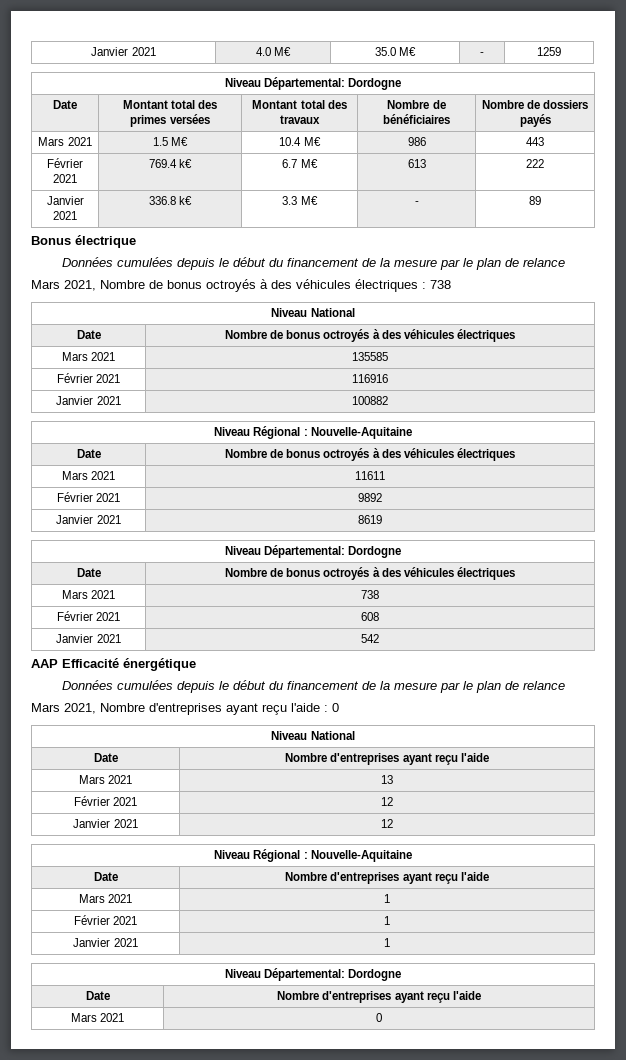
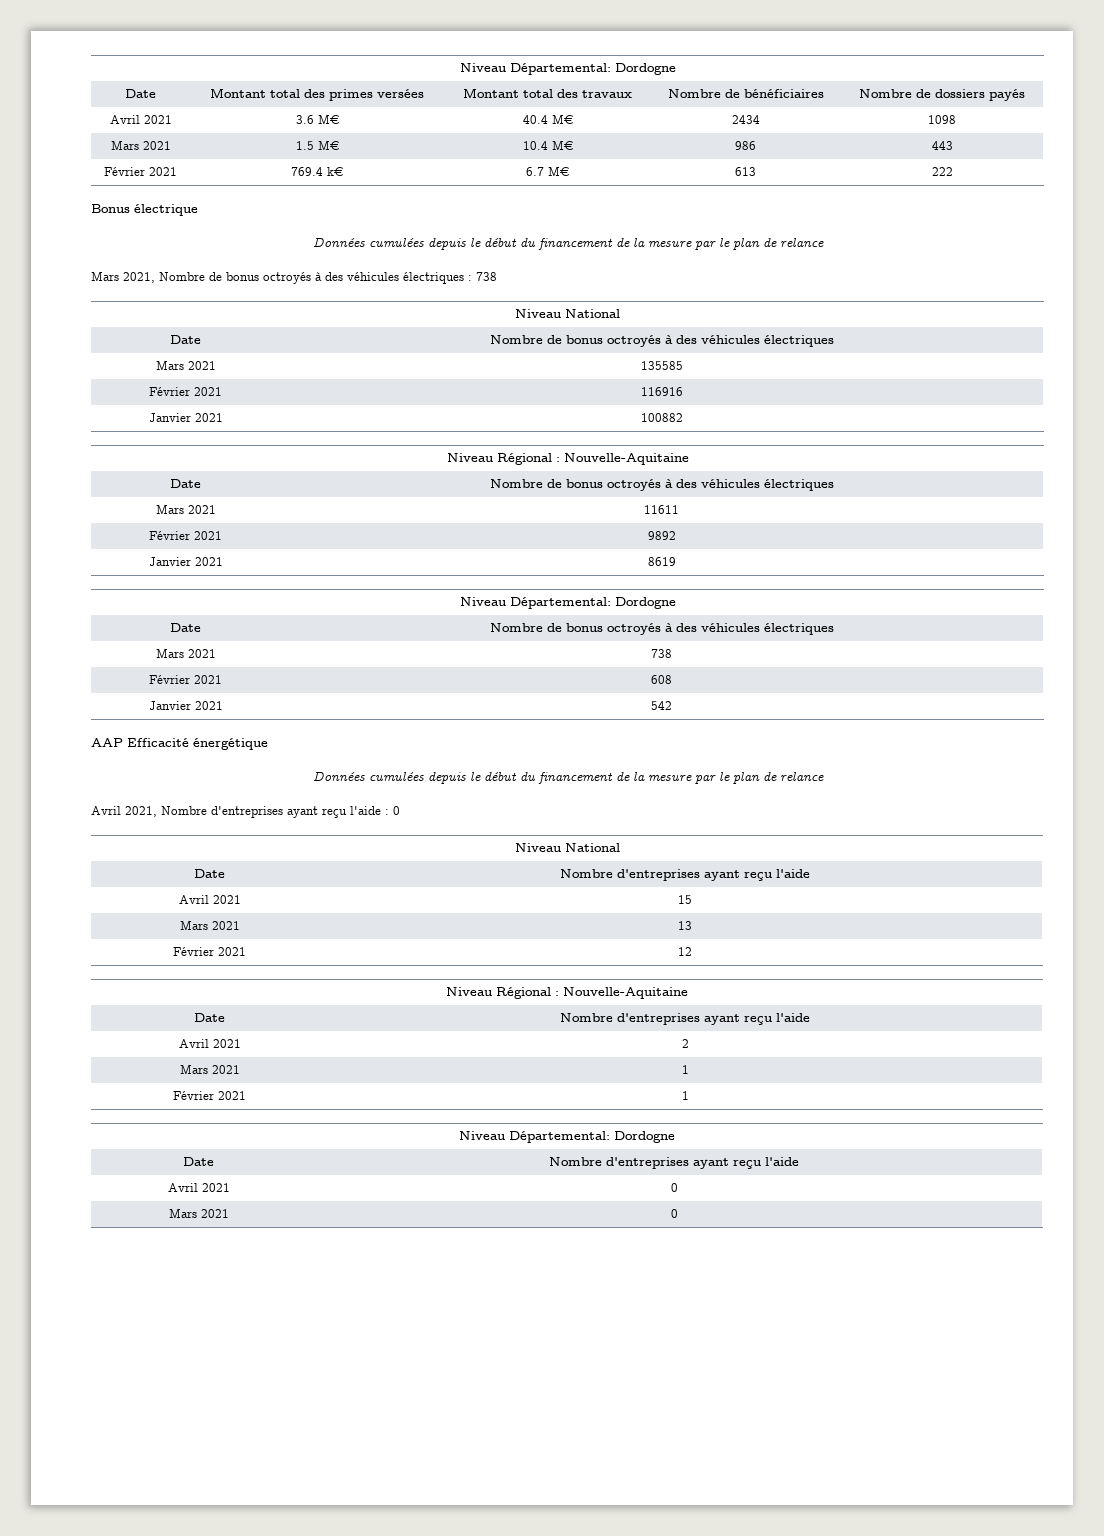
[91,47,156,56] [255,47,292,56] [374,47,417,56] [480,52,484,56] [537,47,561,56] Janvier 2021 | 4.0 M€ | 35.0 M€ | - | 1259 // -> (459, 67) none
(551, 120) none -> [109,115,172,124] [295,114,339,124] [522,114,573,124] [731,115,760,124] [928,115,956,124] // Avril 2021 | 3.6 M€ | 40.4 M€ | 2434 | 1098
[46,196,84,205] [53,211,77,220] [148,196,193,205] [282,196,318,205] [414,201,419,205] [529,196,541,205] // Janvier 2021 | 336.8 k€ | 3.3 M€ | - | 89 -> (953, 171) none
[31,703,60,712] Mars -> [91,806,121,815] Avril
(489, 757) none -> [178,895,241,904] [678,895,692,904] // Avril 2021 | 15
[73,819,138,828] [381,819,393,828] // Janvier 2021 | 12 -> (692, 951) none
(489, 876) none -> [178,1039,241,1048] [681,1039,689,1048] // Avril 2021 | 2
[73,938,138,947] [384,938,390,947] // Janvier 2021 | 1 -> (689, 1095) none
(481, 995) none -> [167,1183,230,1192] [670,1183,678,1192] // Avril 2021 | 0

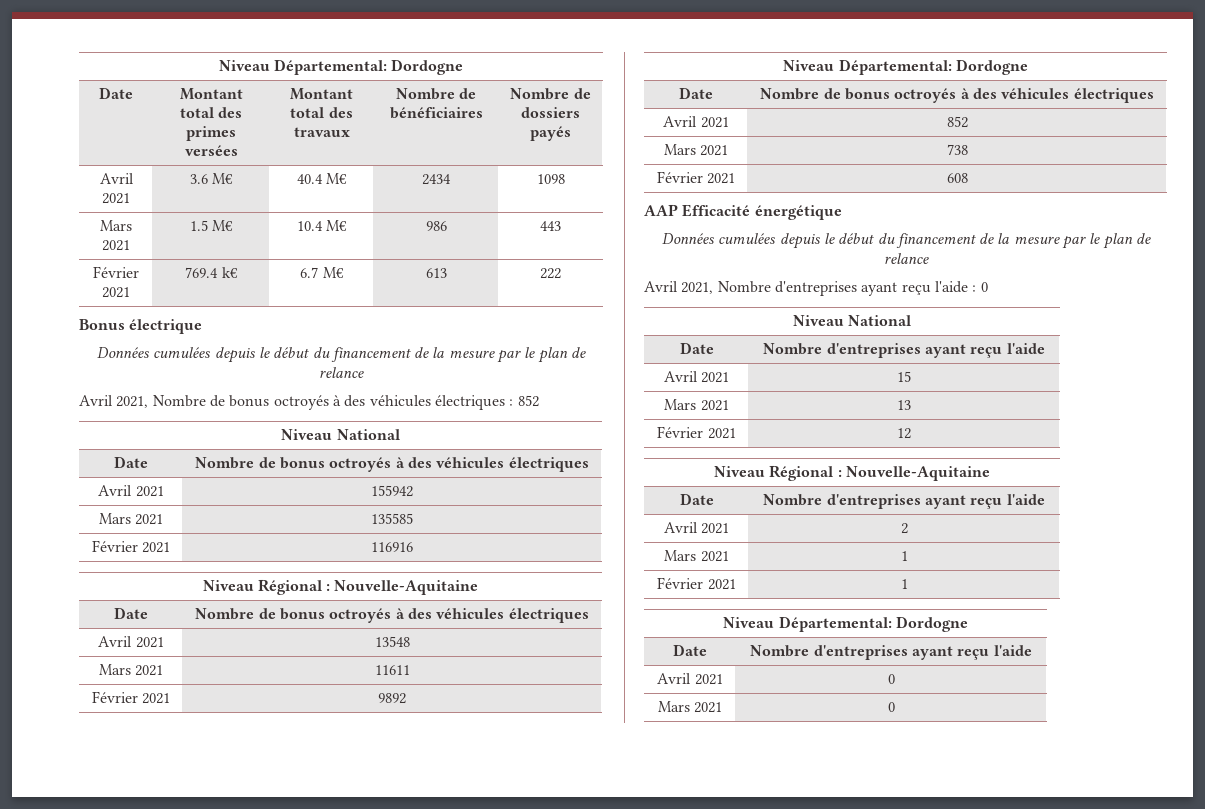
[91,271,119,281] Mars -> [79,395,113,406] Avril
[476,272,497,281] 738 -> [517,395,539,407] 852
(834, 341) none -> [98,485,164,497] [371,485,414,497] // Avril 2021 | 155942
[148,413,223,422] [640,413,683,422] // Janvier 2021 | 100882 -> (414, 547) none
(834, 485) none -> [98,636,164,648] [374,636,410,647] // Avril 2021 | 13548
[148,557,223,566] [647,557,676,566] // Janvier 2021 | 8619 -> (407, 698) none
(834, 629) none -> [663,116,729,128] [946,116,968,128] // Avril 2021 | 852
[148,701,223,710] [651,701,672,710] // Janvier 2021 | 542 -> (968, 178) none

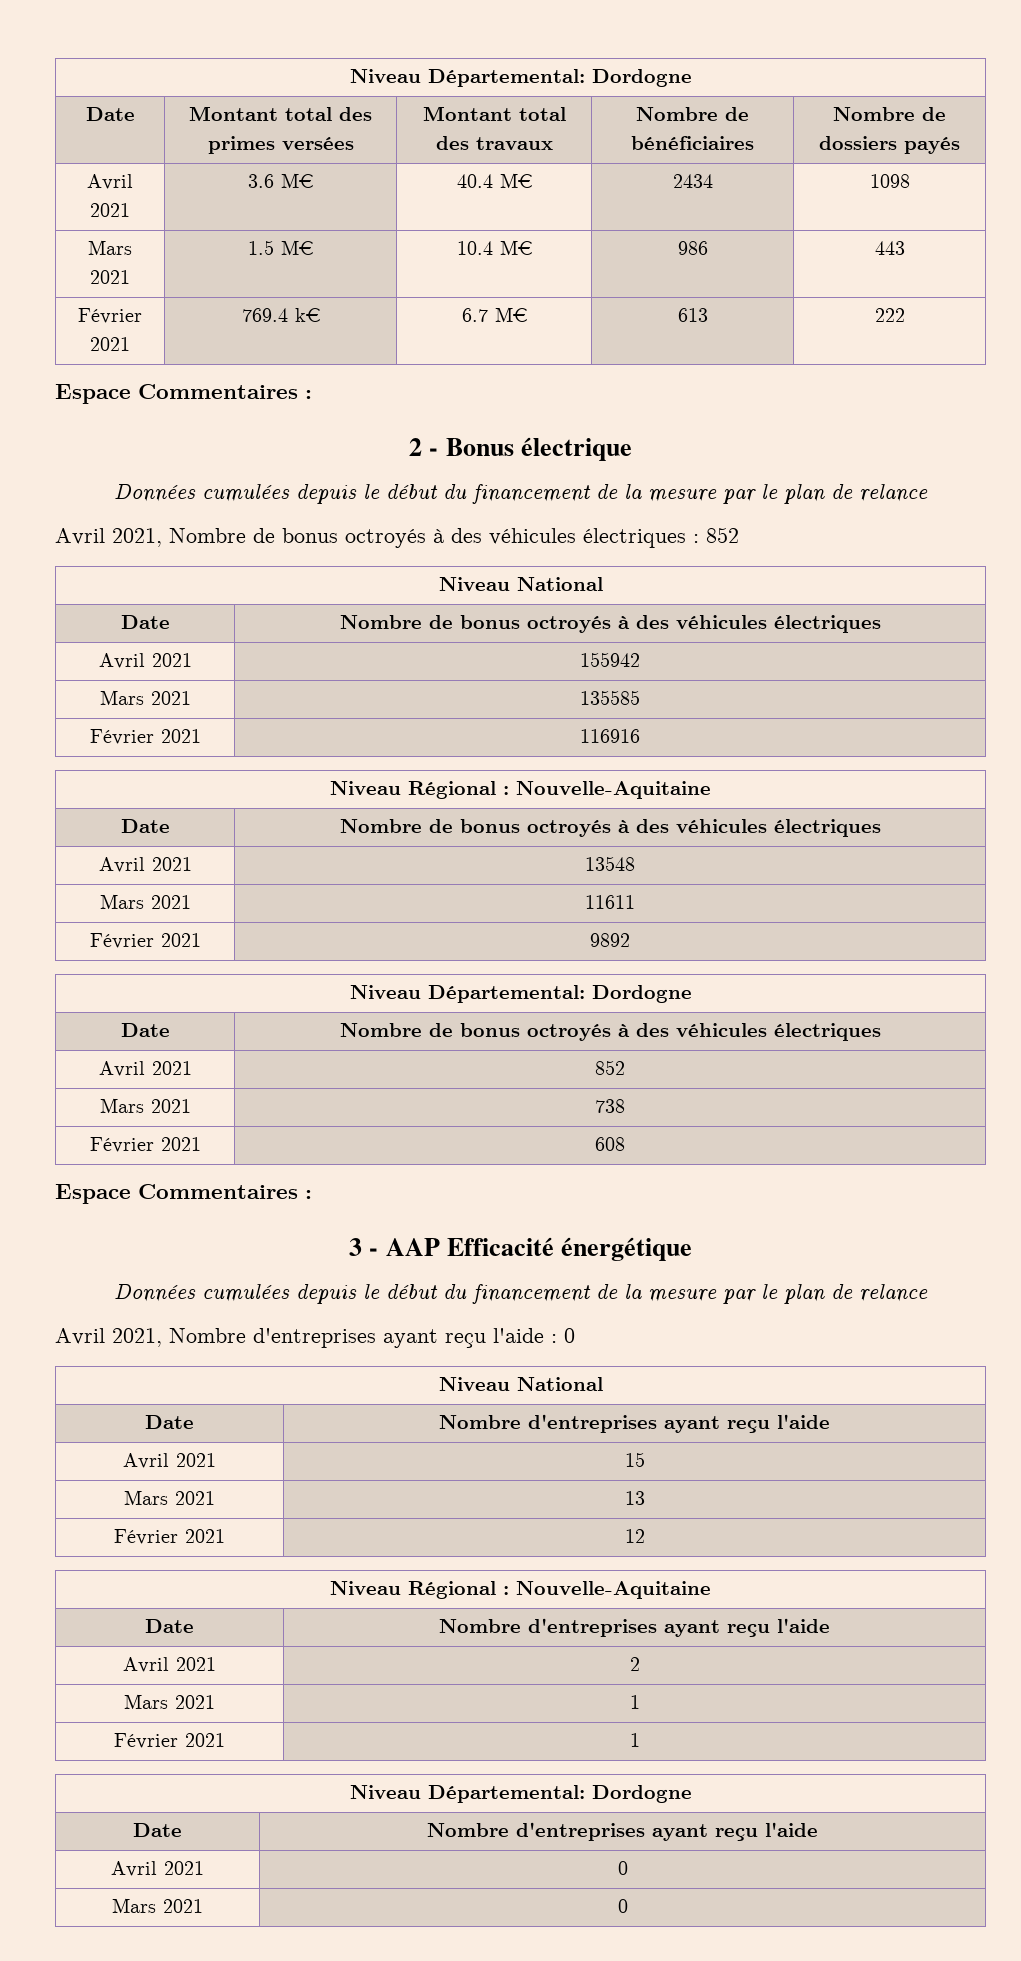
(561, 273) none -> [55,384,312,404] [409,438,439,456] Espace Commentaires : // 2 -
(968, 178) none -> [55,1184,312,1204] [349,1238,379,1256] Espace Commentaires : // 3 -

